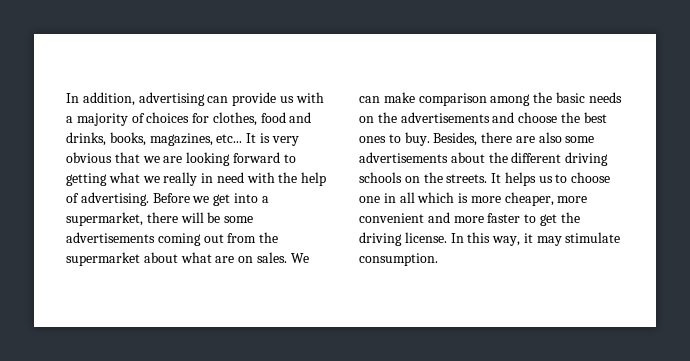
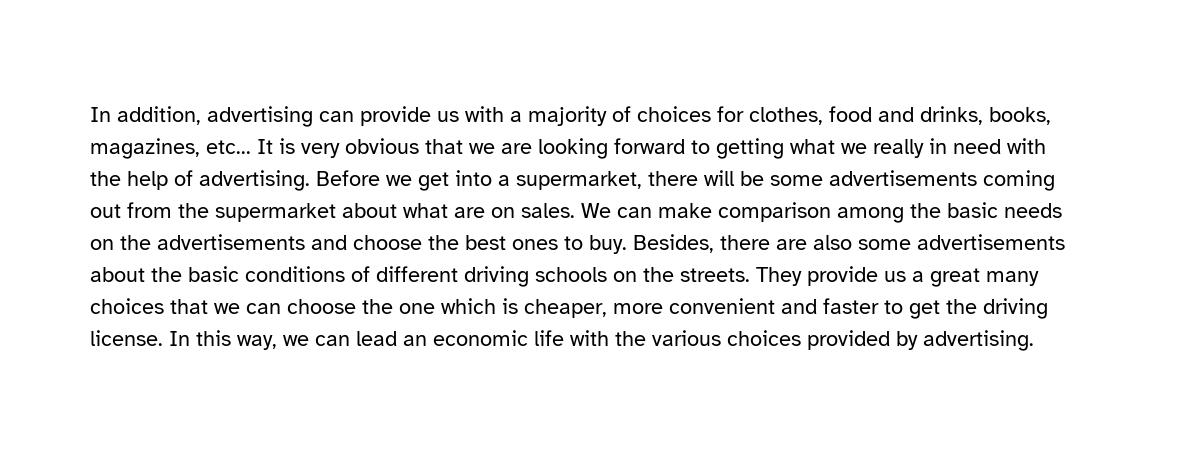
(508, 157) none -> [188,266,370,282] basic conditions of
[491,172,611,186] [359,192,415,203] It helps us to choose one in all -> [756,266,1039,287] [90,298,435,314] They provide us a great many choices that we can choose the one
[470,196,501,203] more -> (518, 306) none
[453,216,484,223] more -> (817, 306) none
[523,232,621,246] [359,253,438,266] it may stimulate consumption. -> [283,330,1034,351] we can lead an economic life with the various choices provided by advertising.

